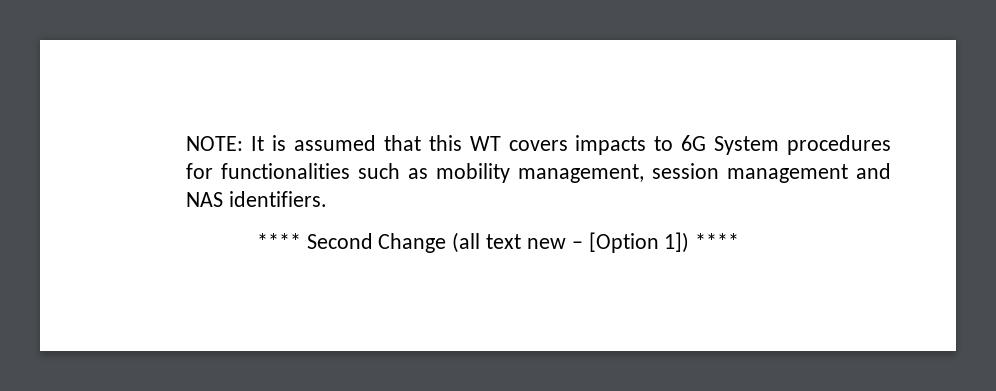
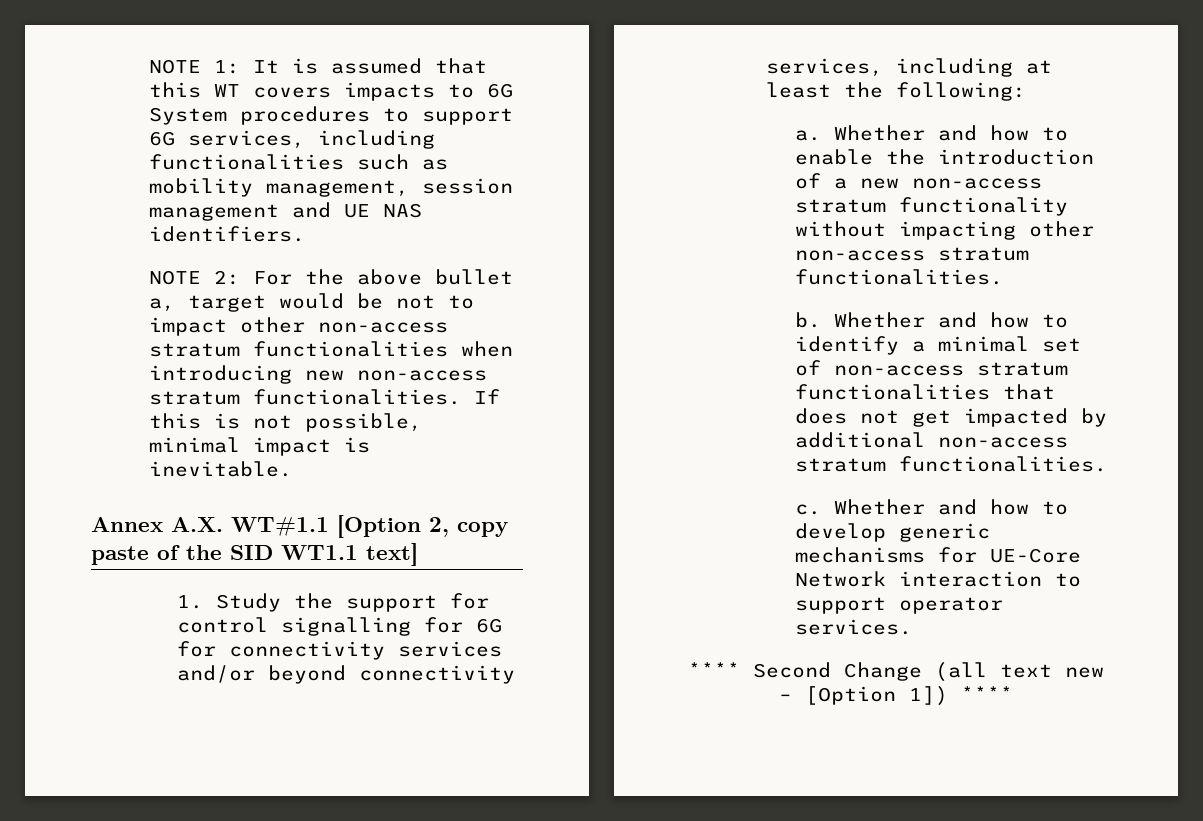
[186,136,244,151] NOTE: -> [148,59,240,74] NOTE 1:
[186,163,214,179] for -> [382,108,513,125] [148,130,435,149] to support 6G services, including
(892, 171) none -> [343,204,370,218] UE
(328, 199) none -> [148,269,513,285] [148,293,474,312] [148,317,448,336] [148,341,513,357] [148,365,487,384] [148,389,500,405] [148,413,422,432] [148,437,370,456] [148,461,292,477] [91,515,508,538] [91,543,418,566] [177,593,490,612] [177,617,503,636] [177,641,503,660] [177,665,516,684] [766,58,1053,77] [766,82,1027,101] [795,125,1069,141] [795,149,1095,165] [795,173,1043,189] [795,197,1069,216] [795,221,1095,240] [795,247,1030,261] [795,269,1004,285] [795,312,1069,328] [795,336,1082,355] [795,360,1069,376] [795,384,1056,400] [795,408,1108,427] [795,432,1069,448] [795,456,1108,472] [795,499,1069,515] [795,523,991,542] [795,547,1082,563] [795,571,1082,587] [795,597,1004,614] [795,619,913,635] // NOTE 2: For the above bullet a, target would be not to impact other non-access stratum functionalities when introducing new non-access stratum functionalities. If this is not possible, minimal impact is inevitable. // Annex A.X. WT#1.1 [Option 2, copy paste of the SID WT1.1 text] // 1. Study the support for control signalling for 6G for connectivity services and/or beyond connectivity services, including at least the following: // a. Whether and how to enable the introduction of a new non-access stratum functionality without impacting other non-access stratum functionalities. // b. Whether and how to identify a minimal set of non-access stratum functionalities that does not get impacted by additional non-access stratum functionalities. // c. Whether and how to develop generic mechanisms for UE-Core Network interaction to support operator services.

